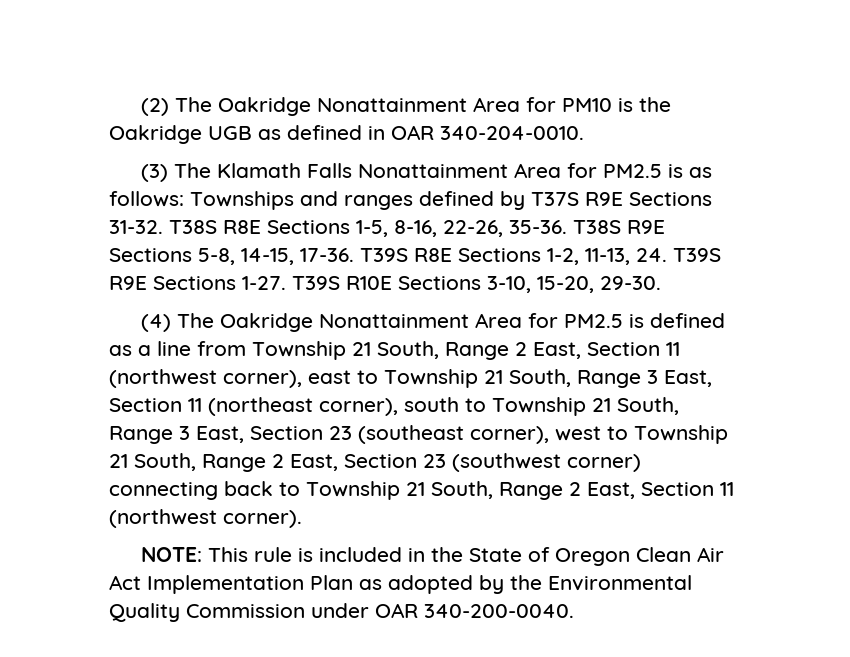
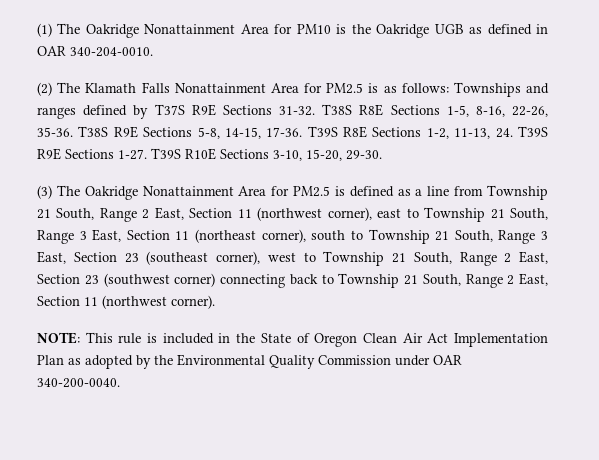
[141,98,170,116] (2) -> [37,23,52,37] (1)
[141,164,169,182] (3) -> [37,82,52,96] (2)
[141,314,172,332] (4) -> [37,185,52,199] (3)

